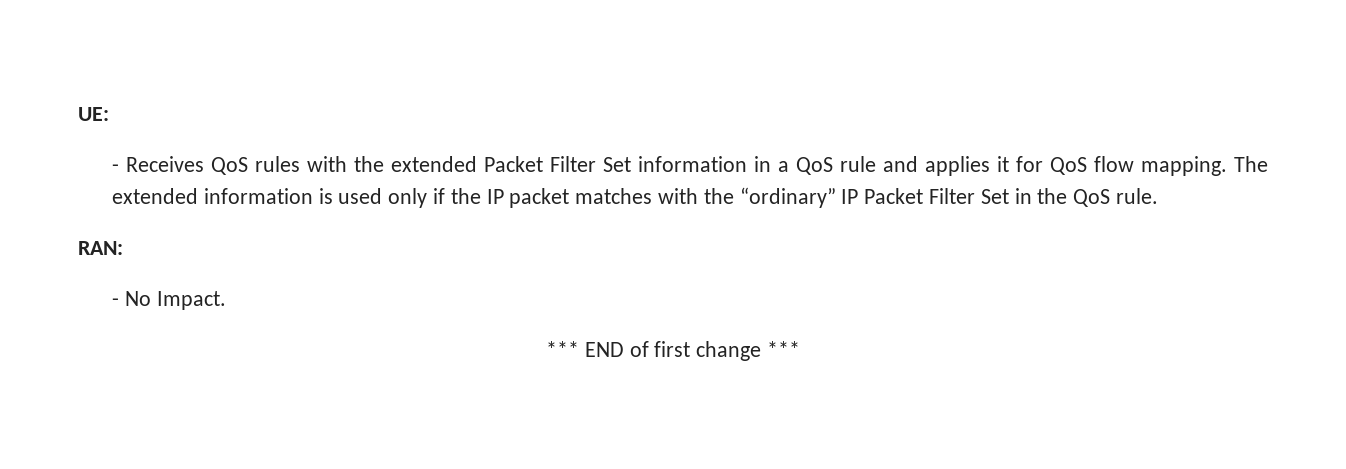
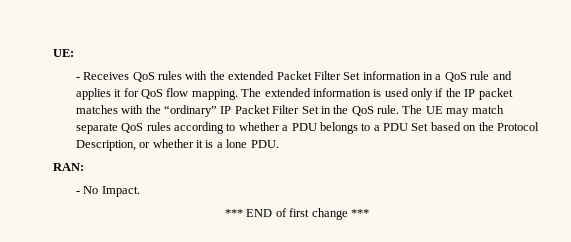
(1159, 196) none -> [402,105,504,117] [75,122,539,134] [75,139,279,151] The UE may match separate QoS rules according to whether a PDU belongs to a PDU Set based on the Protocol Description, or whether it is a lone PDU.

